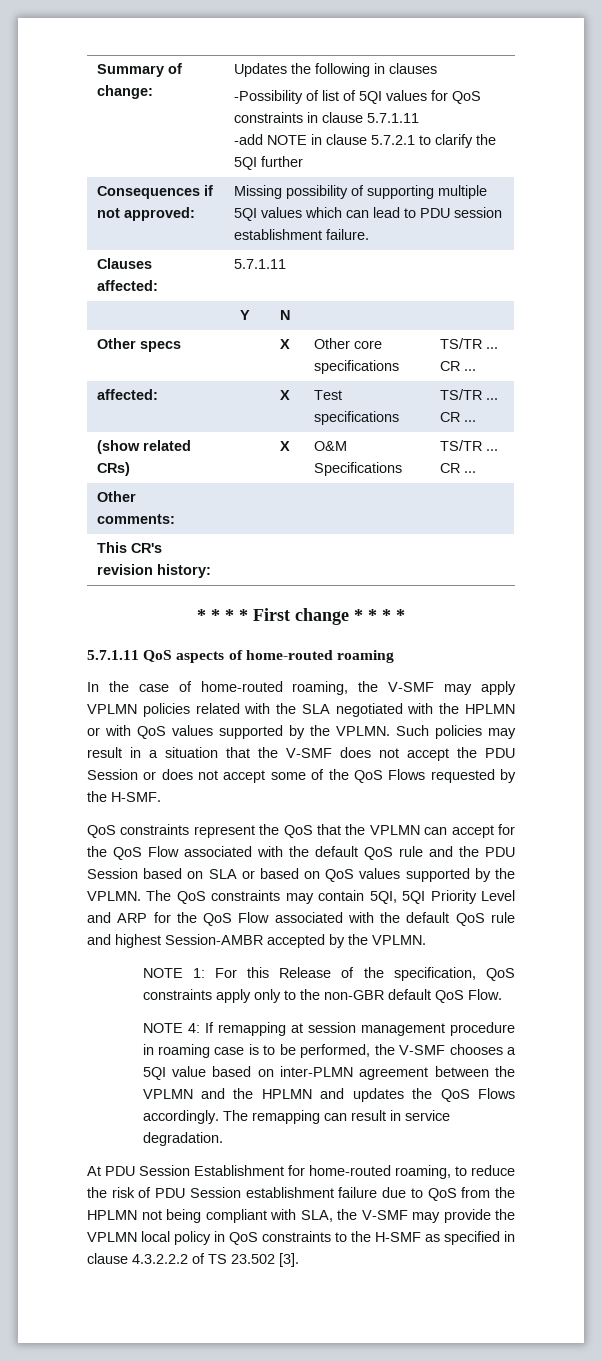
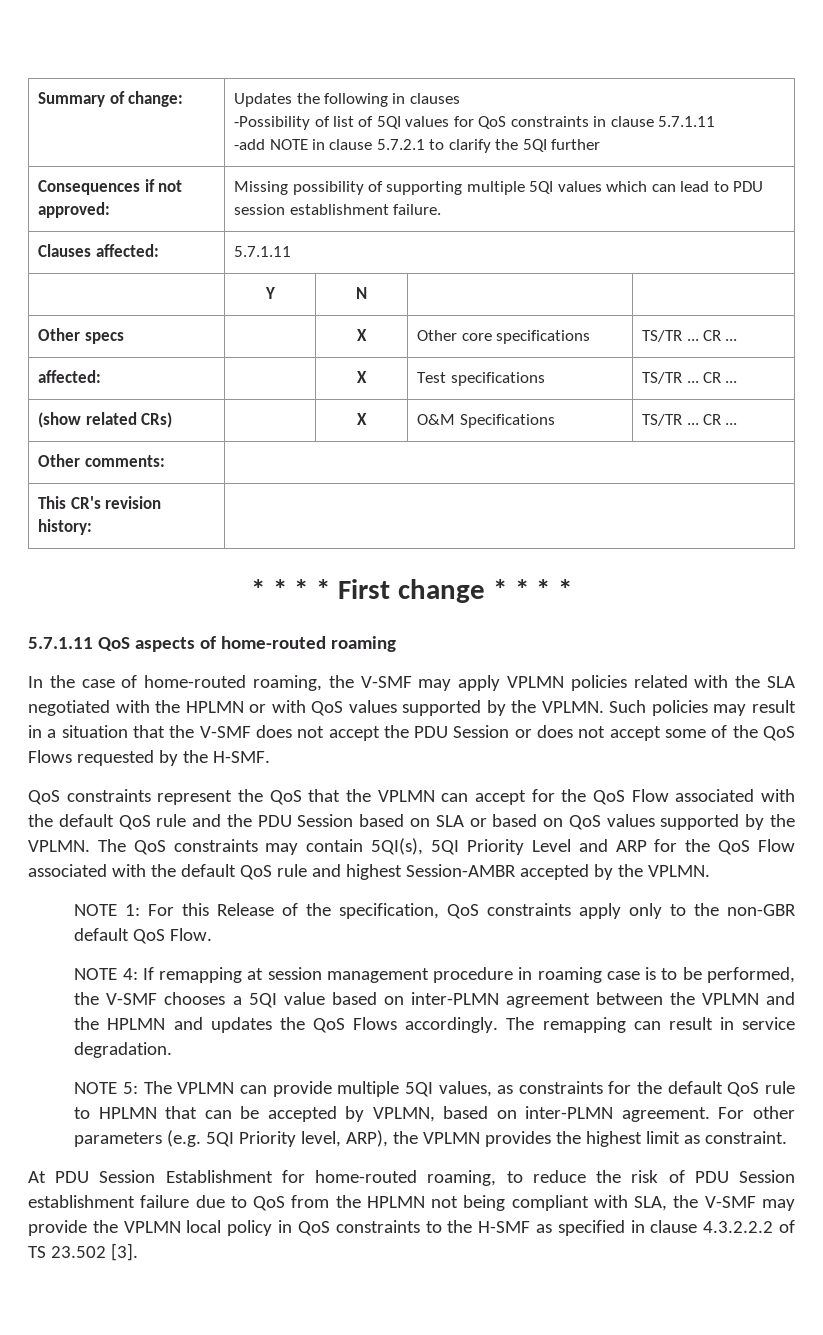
[369,891,397,904] 5QI, -> [371,838,424,855] 5QI(s),
(223, 1139) none -> [74,1081,796,1097] [74,1106,795,1122] [74,1130,788,1147] // NOTE 5: The VPLMN can provide multiple 5QI values, as constraints for the default QoS rule to HPLMN that can be accepted by VPLMN, based on inter-PLMN agreement. For other parameters (e.g. 5QI Priority level, ARP), the VPLMN provides the highest limit as constraint.

